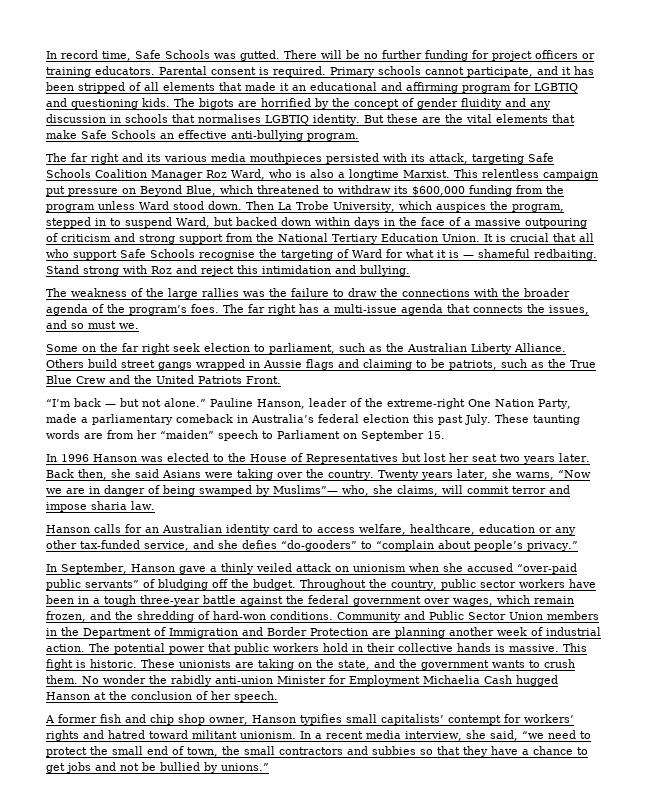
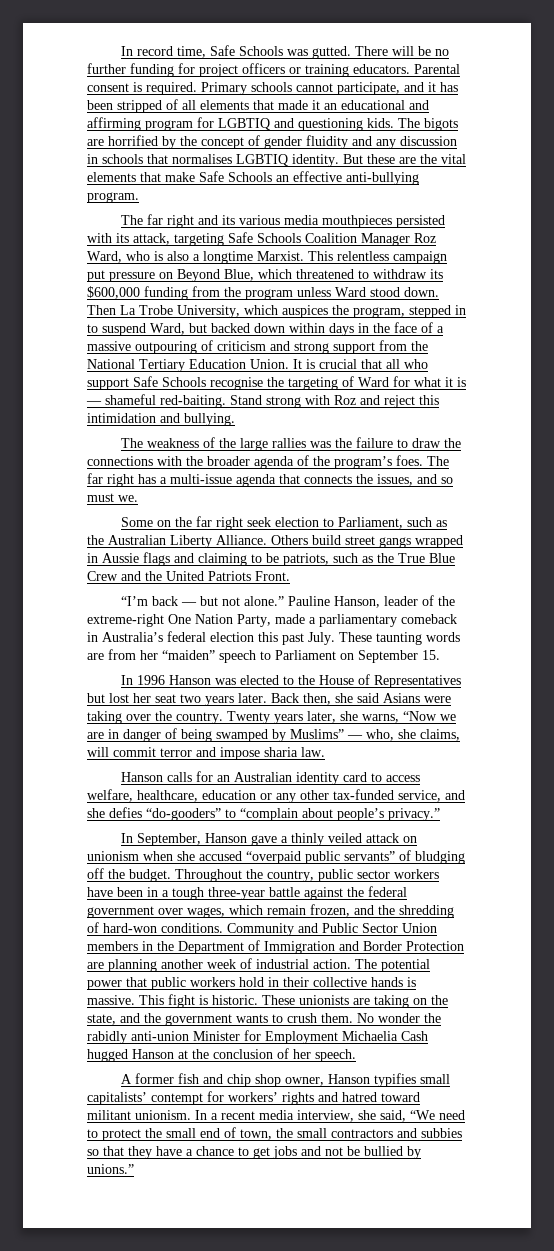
[534,249,597,260] redbaiting. -> [160,395,226,408] red-baiting.
[269,343,335,354] parliament, -> [337,517,403,529] Parliament,
[273,485,338,494] Muslims”— -> [290,729,363,739] Muslims” —
[516,563,577,574] “over-paid -> [246,851,301,864] “overpaid
[521,731,544,739] “we -> [410,1110,435,1120] “We

